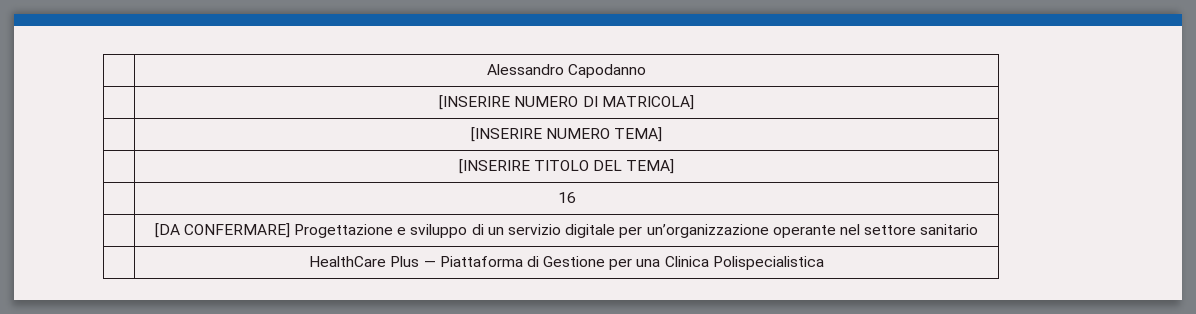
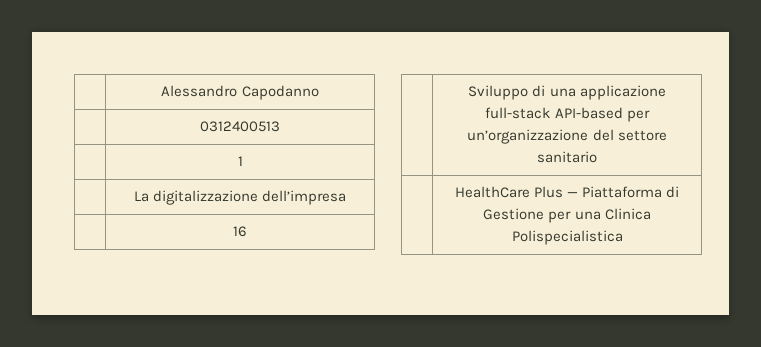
[439,95,694,110] [470,127,663,142] [458,159,675,174] [557,192,576,203] [154,223,860,238] [INSERIRE NUMERO DI MATRICOLA] // | [INSERIRE NUMERO TEMA] // | [INSERIRE TITOLO DEL TEMA] // | 16 // | [DA CONFERMARE] Progettazione e sviluppo di un servizio digitale per un’organizzazione operante nel -> [200,121,280,132] [237,156,243,166] [133,190,347,205] [233,226,247,237] [468,85,666,100] [485,107,650,122] [467,129,614,144] 0312400513 // | 1 // | La digitalizzazione dell’impresa // | 16 // | Sviluppo di una applicazione full-stack API-based per un’organizzazione del

